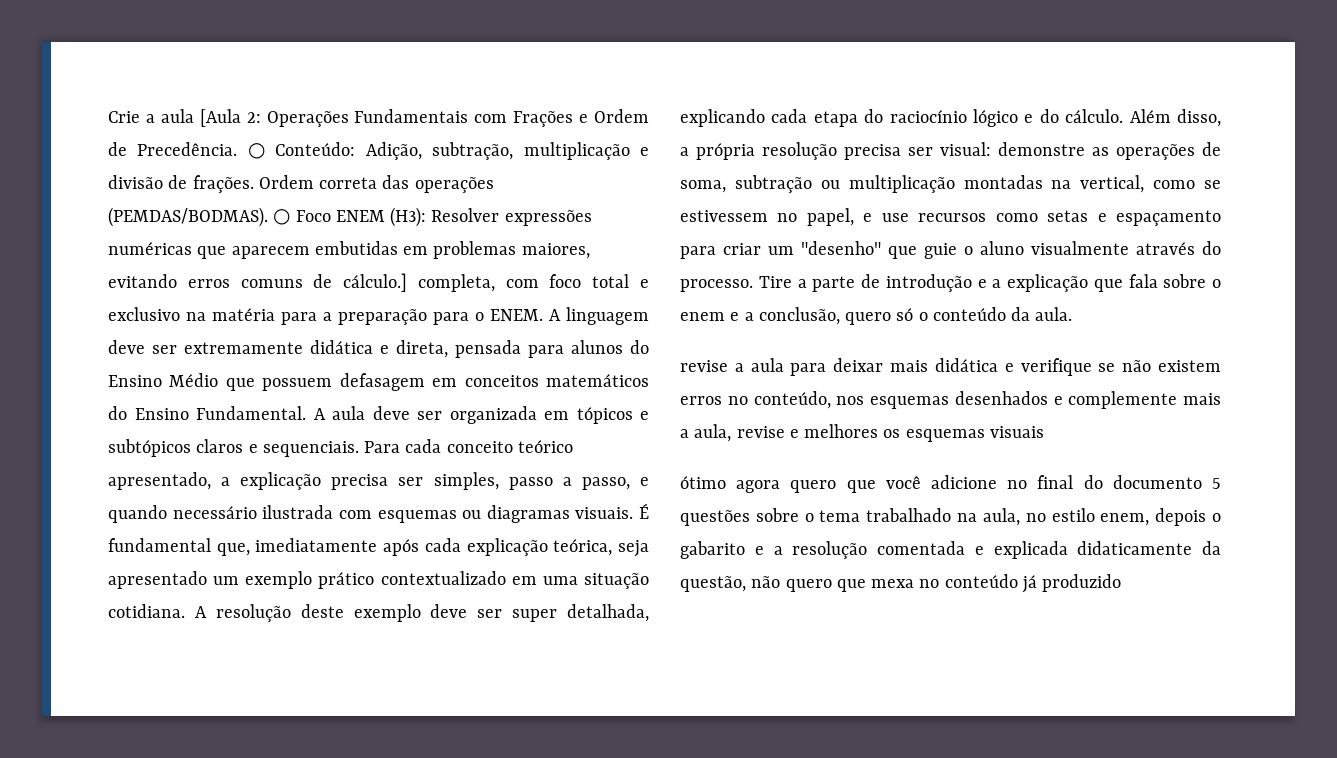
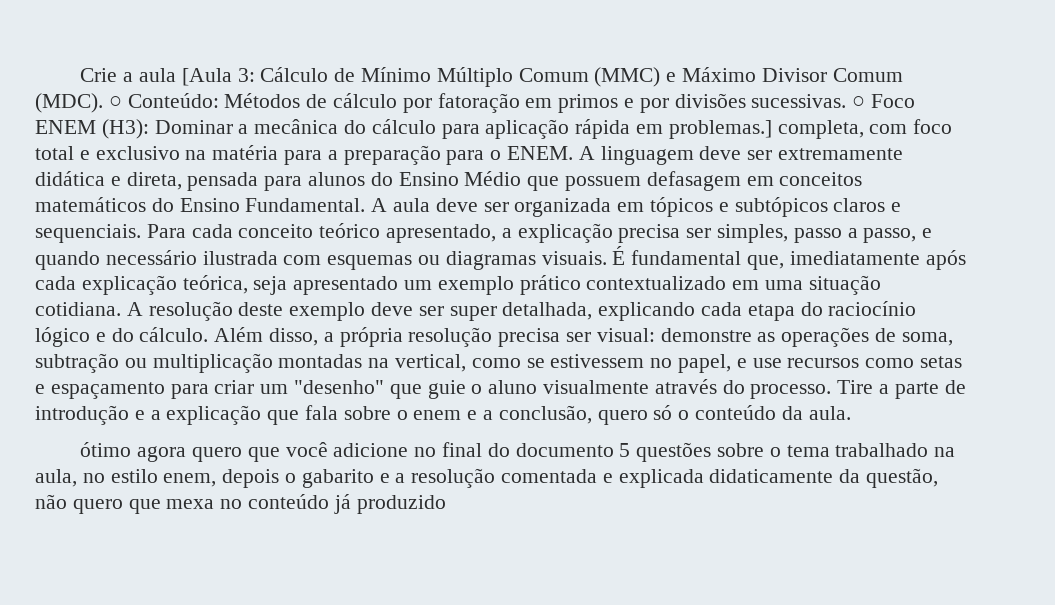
[246,109,649,127] [108,142,649,160] [108,175,494,193] [108,207,592,227] [108,241,590,259] [108,273,408,292] 2: Operações Fundamentais com Frações e Ordem de Precedência. ○ Conteúdo: Adição, subtração, multiplicação e divisão de frações. Ordem correta das operações (PEMDAS/BODMAS). ○ Foco ENEM (H3): Resolver expressões numéricas que aparecem embutidas em problemas maiores, evitando erros comuns de cálculo.] -> [237,67,903,87] [35,93,916,113] [35,119,772,139] 3: Cálculo de Mínimo Múltiplo Comum (MMC) e Máximo Divisor Comum (MDC). ○ Conteúdo: Métodos de cálculo por fatoração em primos e por divisões sucessivas. ○ Foco ENEM (H3): Dominar a mecânica do cálculo para aplicação rápida em problemas.]
[680,358,1221,376] [680,391,1221,409] [680,424,1044,442] // revise a aula para deixar mais didática e verifique se não existem erros no conteúdo, nos esquemas desenhados e complemente mais a aula, revise e melhores os esquemas visuais -> (851, 413) none

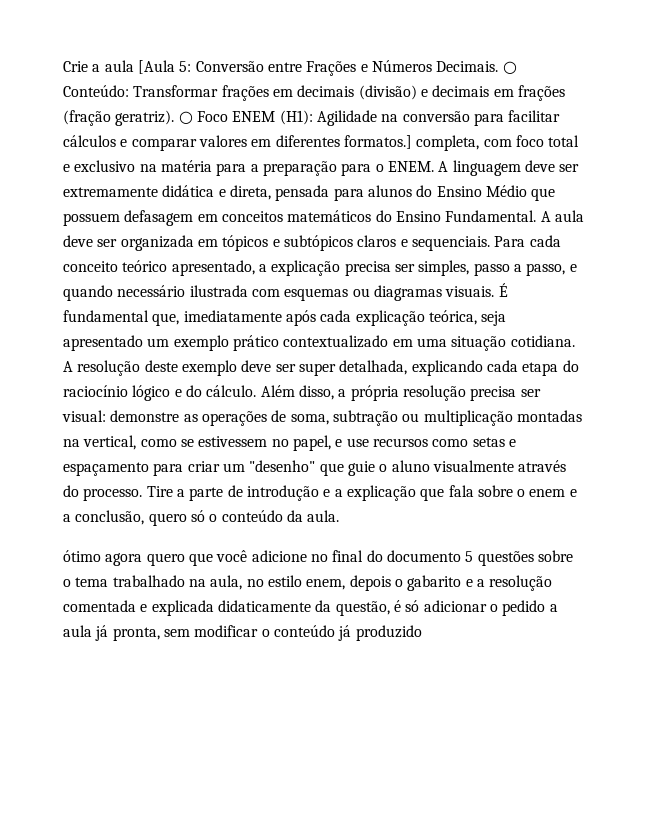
[237,67,903,87] [35,93,916,113] [35,119,772,139] 3: Cálculo de Mínimo Múltiplo Comum (MMC) e Máximo Divisor Comum (MDC). ○ Conteúdo: Métodos de cálculo por fatoração em primos e por divisões sucessivas. ○ Foco ENEM (H3): Dominar a mecânica do cálculo para aplicação rápida em problemas.] -> [179,60,517,76] [63,85,565,101] [63,110,561,126] [63,135,412,151] 5: Conversão entre Frações e Números Decimais. ○ Conteúdo: Transformar frações em decimais (divisão) e decimais em frações (fração geratriz). ○ Foco ENEM (H1): Agilidade na conversão para facilitar cálculos e comparar valores em diferentes formatos.]
[35,494,243,514] não quero que mexa no -> [393,600,558,616] [63,625,270,641] é só adicionar o pedido a aula já pronta, sem modificar o

